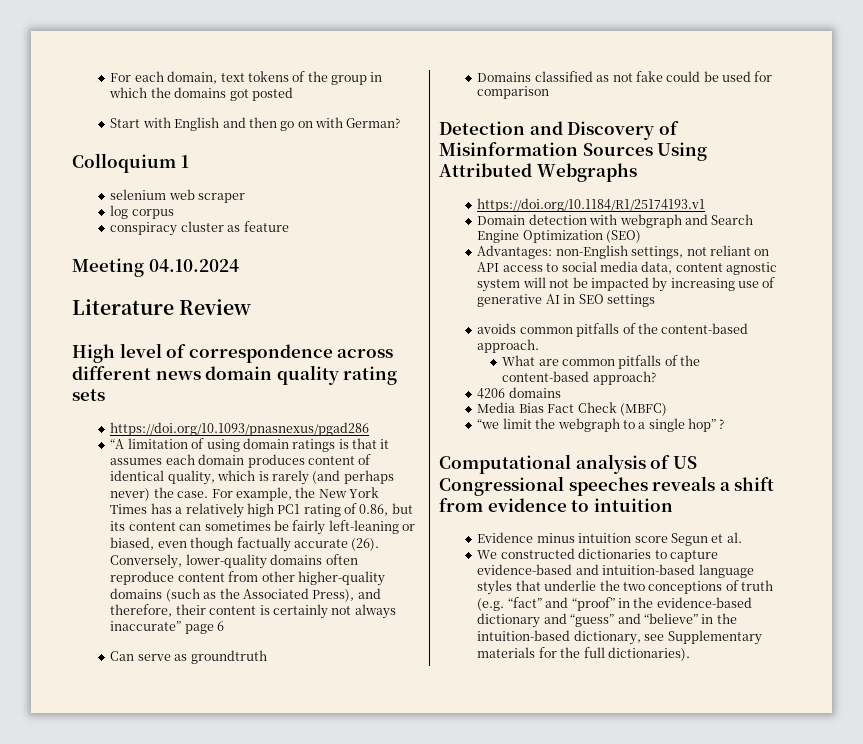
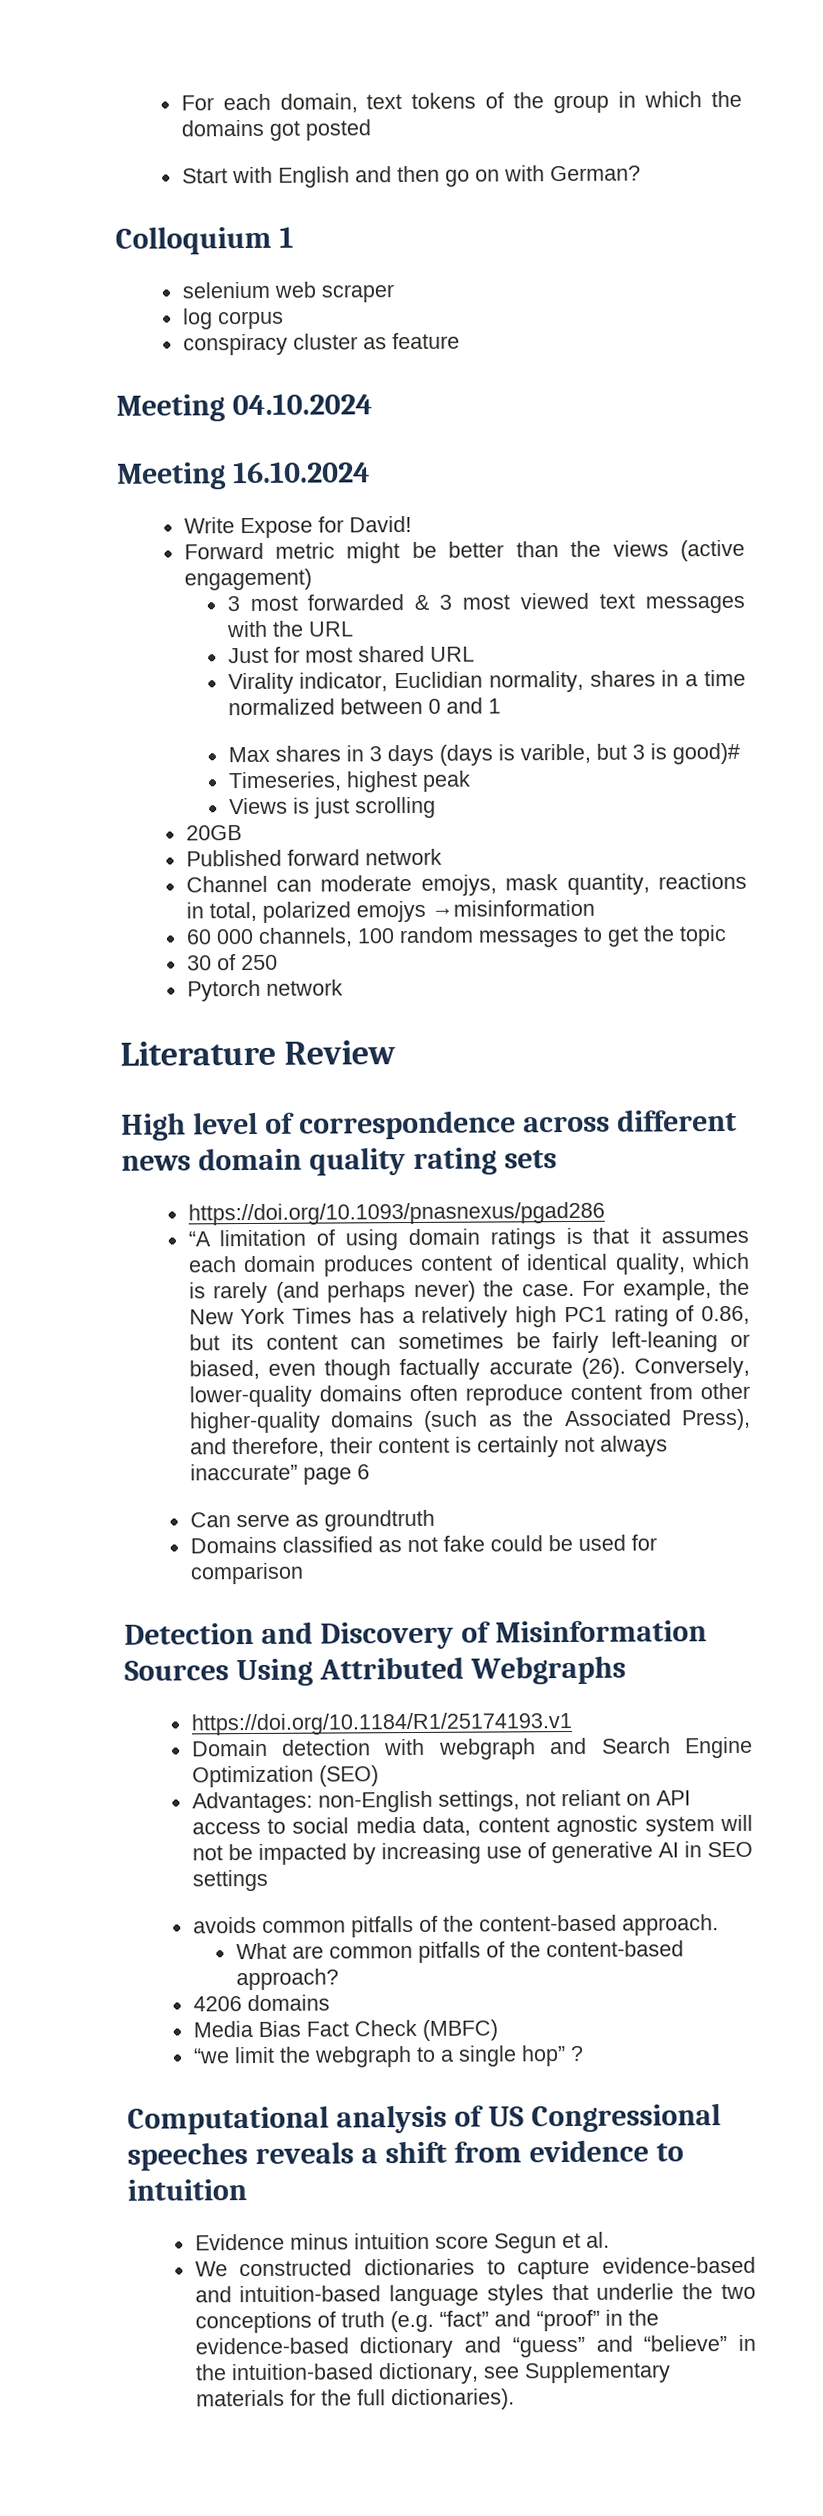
(239, 265) none -> [116,461,371,490] [183,515,412,539] [183,539,745,564] [183,568,312,591] [226,592,745,614] [225,620,354,638] [227,645,475,664] [227,669,746,695] [227,697,501,716] [227,742,740,767] [227,770,471,793] [228,796,436,819] [185,825,242,841] [185,848,442,867] [185,872,747,896] [185,899,595,923] [185,925,727,948] [186,954,278,971] [186,979,343,1002] // Meeting 16.10.2024 // Write Expose for David! // Forward metric might be better than the views (active engagement) // 3 most forwarded & 3 most viewed text messages with the URL // Just for most shared URL // Virality indicator, Euclidian normality, shares in a time normalized between 0 and 1 // Max shares in 3 days (days is varible, but 3 is good)# // Timeseries, highest peak // Views is just scrolling // 20GB // Published forward network // Channel can moderate emojys, mask quantity, reactions in total, polarized emojys →misinformation // 60 000 channels, 100 random messages to get the topic // 30 of 250 // Pytorch network

